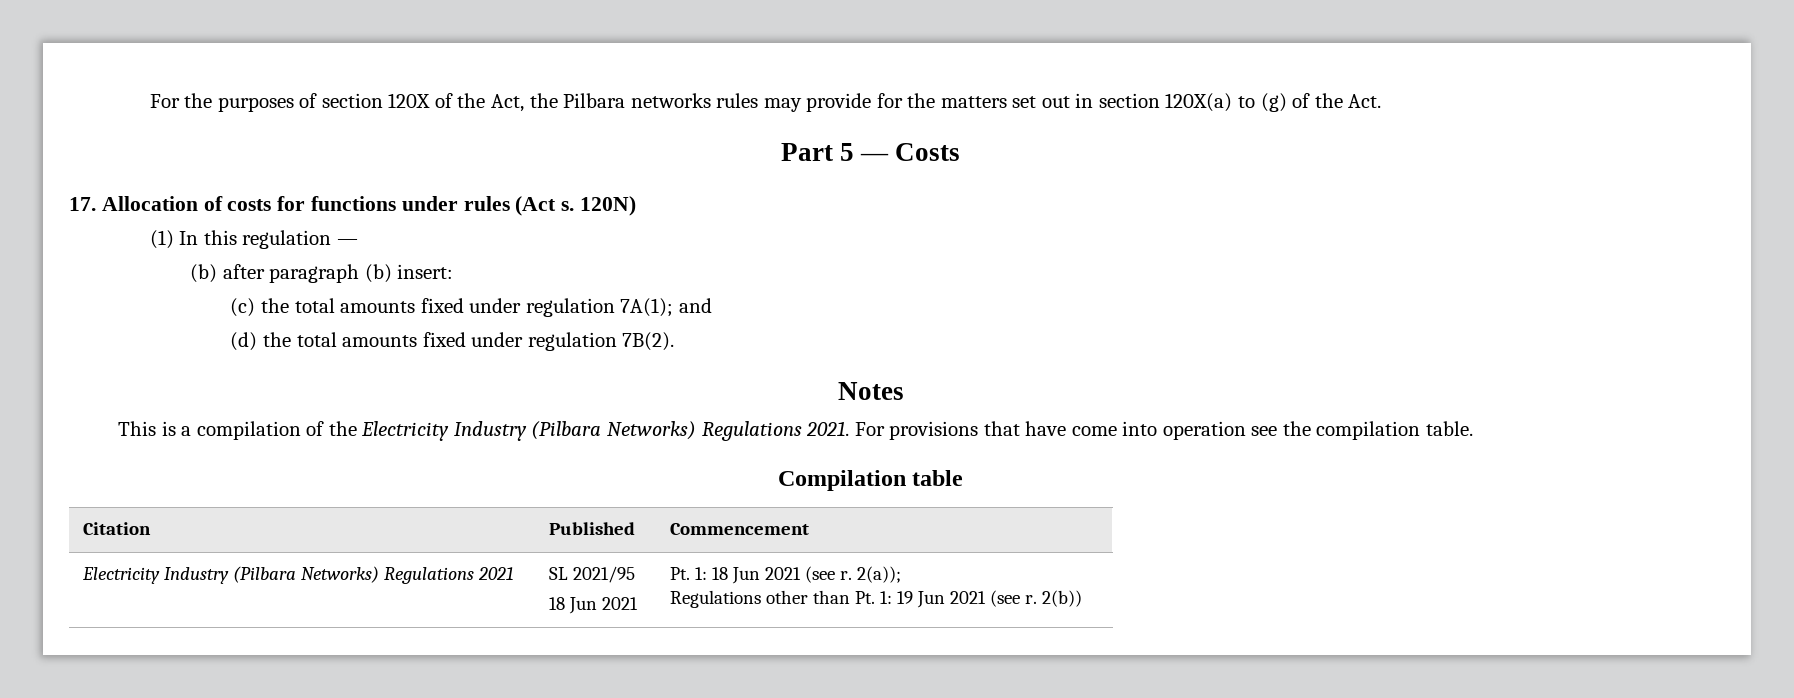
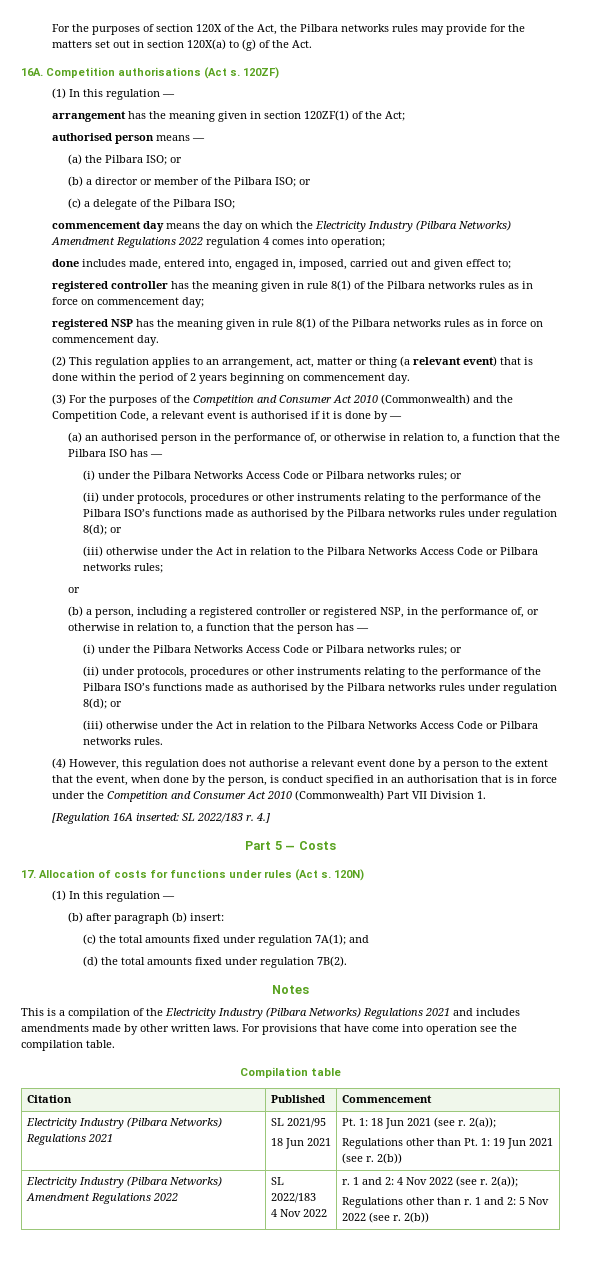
(1382, 101) none -> [21,67,279,79] [52,88,176,100] [52,110,406,122] [52,133,206,144] [67,154,182,165] [67,176,311,187] [67,198,235,210] [52,220,512,232] [51,237,386,248] [52,259,512,270] [52,280,534,292] [52,297,205,308] [52,318,544,330] [52,335,160,346] [52,356,534,368] [52,373,411,384] [52,394,514,406] [52,411,403,422] [67,432,560,444] [67,449,163,457] [83,470,463,481] [83,492,542,504] [83,509,558,520] [83,524,123,535] [83,546,539,557] [83,563,164,573] [67,587,80,593] [67,606,539,618] [67,623,369,634] [83,644,463,655] [83,666,542,678] [83,683,558,694] [83,698,123,709] [83,720,539,731] [83,737,164,745] [52,758,549,770] [52,775,558,786] [52,790,487,802] [52,813,271,824] // 16A. Competition authorisations (Act s. 120ZF) // (1) In this regulation — // arrangement has the meaning given in section 120ZF(1) of the Act; // authorised person means — // (a) the Pilbara ISO; or // (b) a director or member of the Pilbara ISO; or // (c) a delegate of the Pilbara ISO; // commencement day means the day on which the Electricity Industry (Pilbara Networks) Amendment Regulations 2022 regulation 4 comes into operation; // done includes made, entered into, engaged in, imposed, carried out and given effect to; // registered controller has the meaning given in rule 8(1) of the Pilbara networks rules as in force on commencement day; // registered NSP has the meaning given in rule 8(1) of the Pilbara networks rules as in force on commencement day. // (2) This regulation applies to an arrangement, act, matter or thing (a relevant event) that is done within the period of 2 years beginning on commencement day. // (3) For the purposes of the Competition and Consumer Act 2010 (Commonwealth) and the Competition Code, a relevant event is authorised if it is done by — // (a) an authorised person in the performance of, or otherwise in relation to, a function that the Pilbara ISO has — // (i) under the Pilbara Networks Access Code or Pilbara networks rules; or // (ii) under protocols, procedures or other instruments relating to the performance of the Pilbara ISO’s functions made as authorised by the Pilbara networks rules under regulation 8(d); or // (iii) otherwise under the Act in relation to the Pilbara Networks Access Code or Pilbara networks rules; // or // (b) a person, including a registered controller or registered NSP, in the performance of, or otherwise in relation to, a function that the person has — // (i) under the Pilbara Networks Access Code or Pilbara networks rules; or // (ii) under protocols, procedures or other instruments relating to the performance of the Pilbara ISO’s functions made as authorised by the Pilbara networks rules under regulation 8(d); or // (iii) otherwise under the Act in relation to the Pilbara Networks Access Code or Pilbara networks rules. // (4) However, this regulation does not authorise a relevant event done by a person to the extent that the event, when done by the person, is conduct specified in an authorisation that is in force under the Competition and Consumer Act 2010 (Commonwealth) Part VII Division 1. // [Regulation 16A inserted: SL 2022/183 r. 4.]
[806,421,850,436] 2021. -> [425,1008,520,1016] [21,1024,239,1035] 2021 and includes amendments made by other written laws.
(1083, 598) none -> [25,1176,222,1188] [25,1193,178,1204] [270,1177,284,1185] [270,1193,316,1203] [270,1209,327,1217] [341,1176,518,1187] [341,1197,549,1208] [341,1212,429,1223] // Electricity Industry (Pilbara Networks) Amendment Regulations 2022 | SL 2022/183 // 4 Nov 2022 | r. 1 and 2: 4 Nov 2022 (see r. 2(a)); // Regulations other than r. 1 and 2: 5 Nov 2022 (see r. 2(b))

